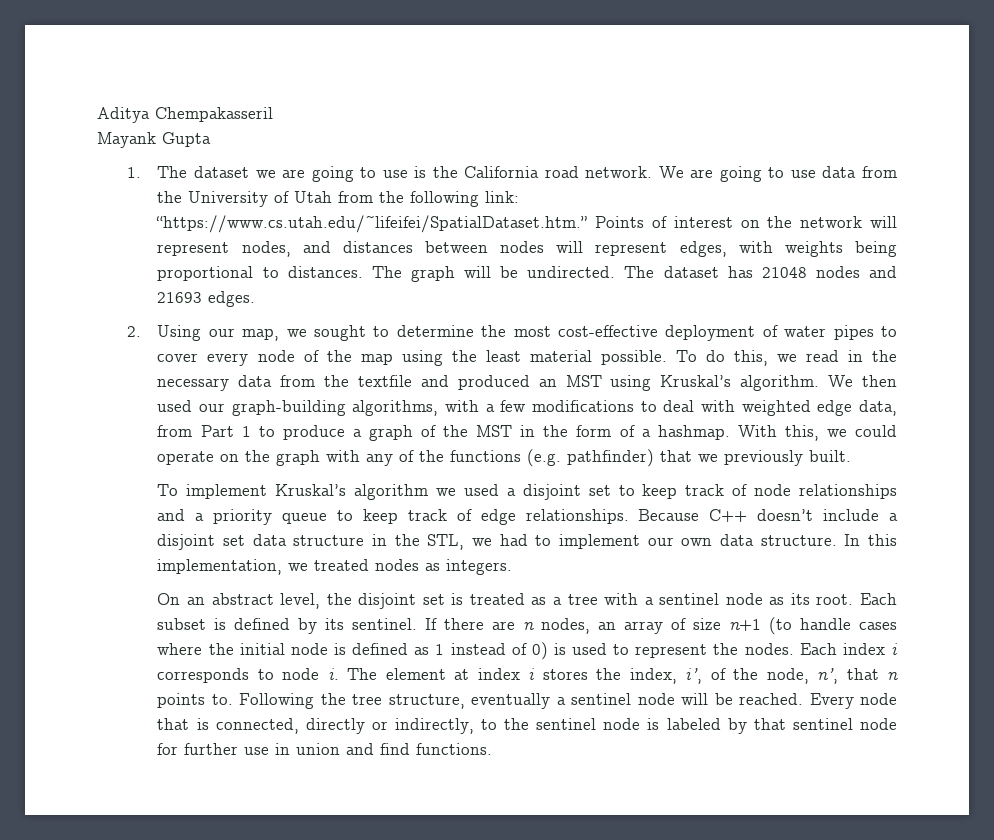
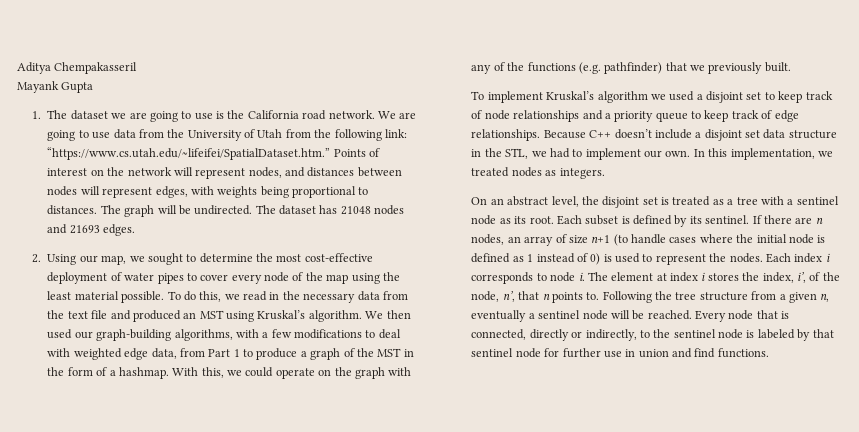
[357,375,412,387] textfile -> [67,310,108,319] text file
[681,534,837,546] own data structure. -> [665,150,691,157] own.
[388,694,465,709] structure, -> [699,291,830,303] structure from a given n,

